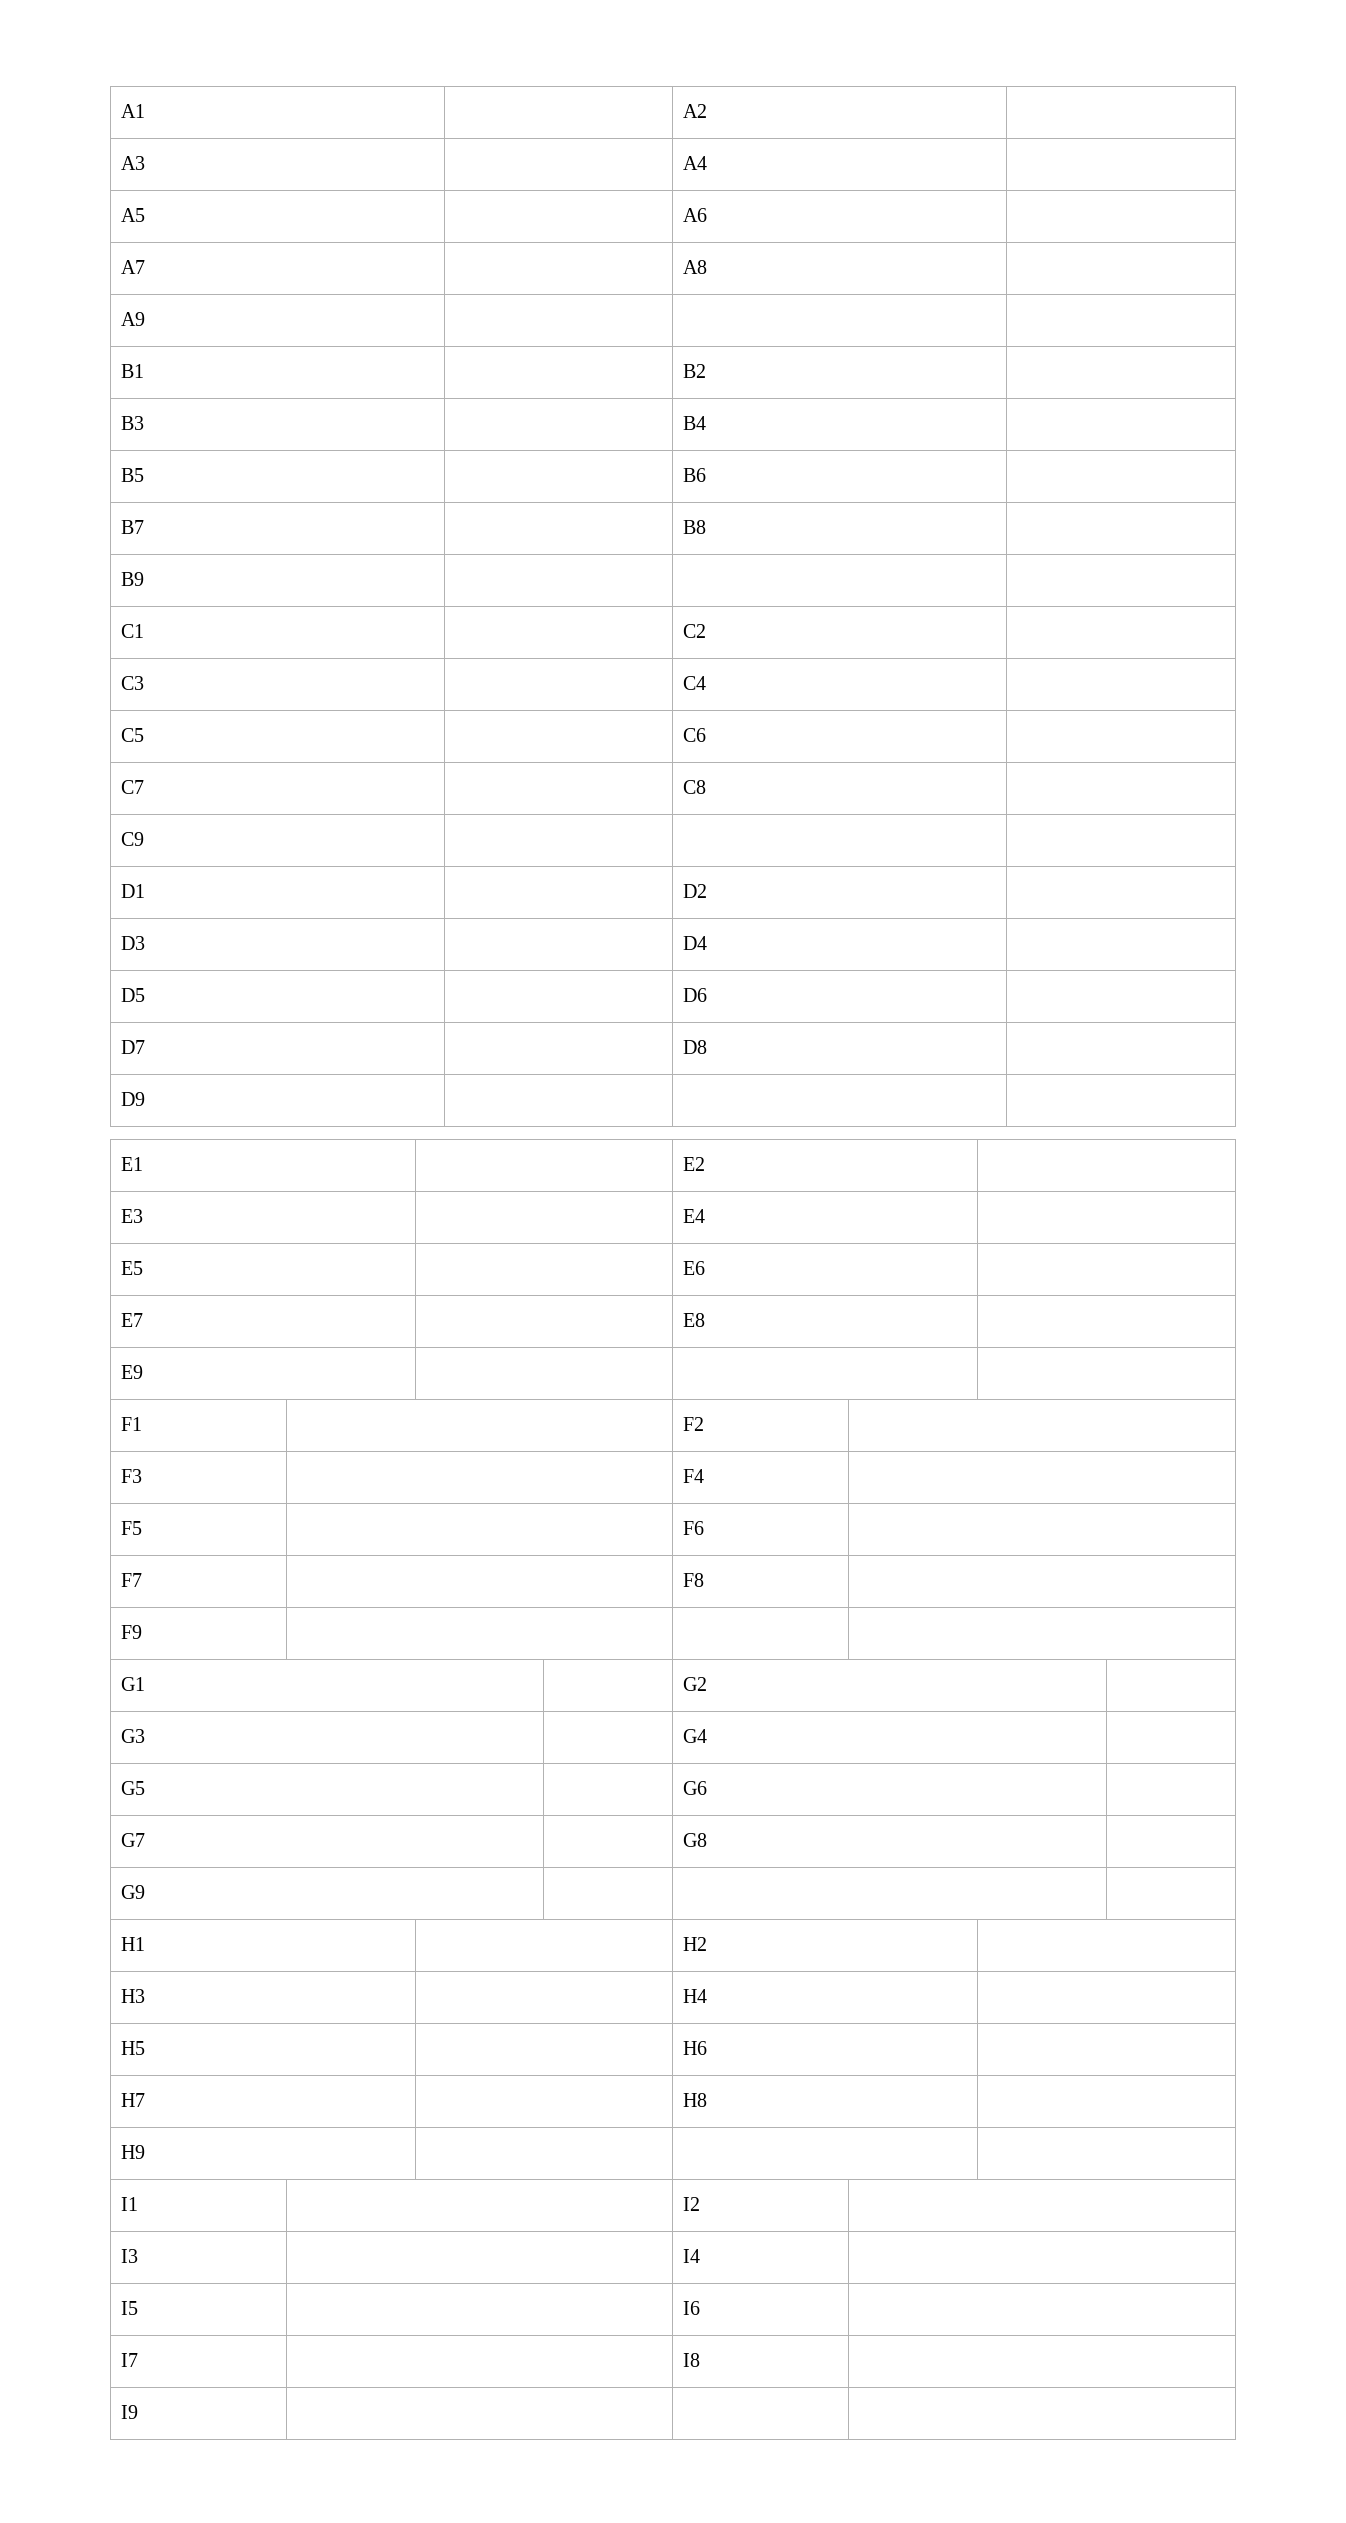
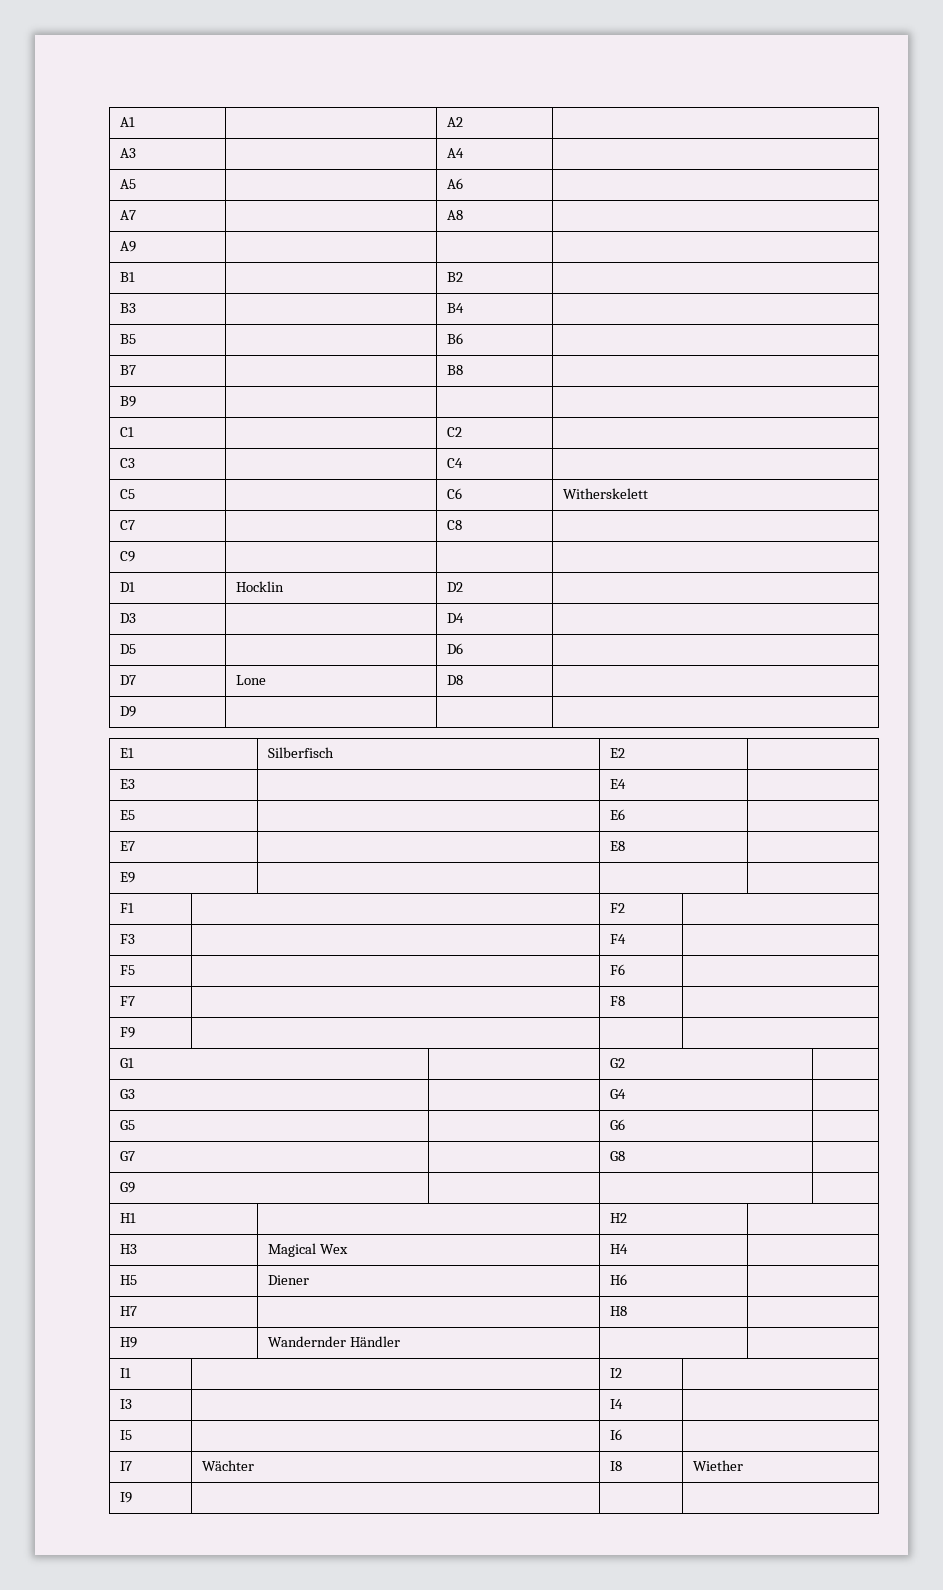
(707, 735) none -> [562,488,648,499] Witherskelett
(146, 891) none -> [235,581,284,592] Hocklin
(146, 1047) none -> [235,675,266,685] Lone
(144, 1164) none -> [267,747,334,758] Silberfisch
(146, 1996) none -> [267,1243,348,1257] Magical Wex
(146, 2048) none -> [267,1275,309,1285] Diener
(146, 2152) none -> [267,1336,400,1347] Wandernder Händler
(139, 2360) none -> [201,1460,254,1471] Wächter
(701, 2360) none -> [692,1460,743,1471] Wiether

